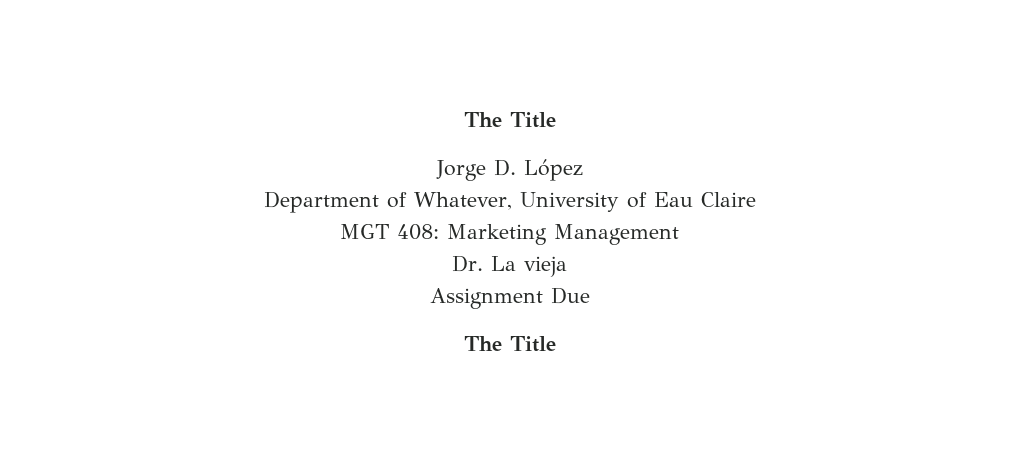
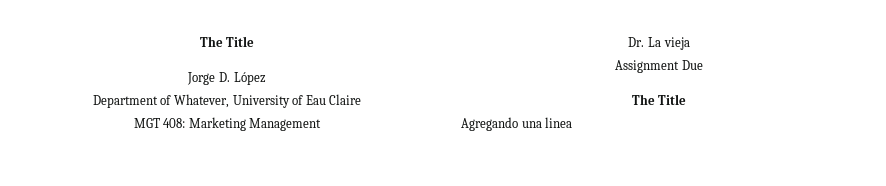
(556, 344) none -> [461,117,573,131] // Agregando una linea

